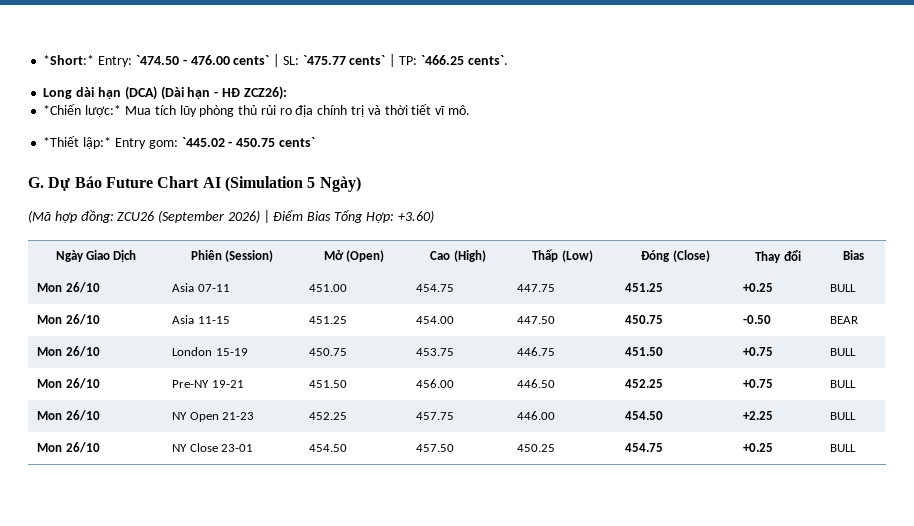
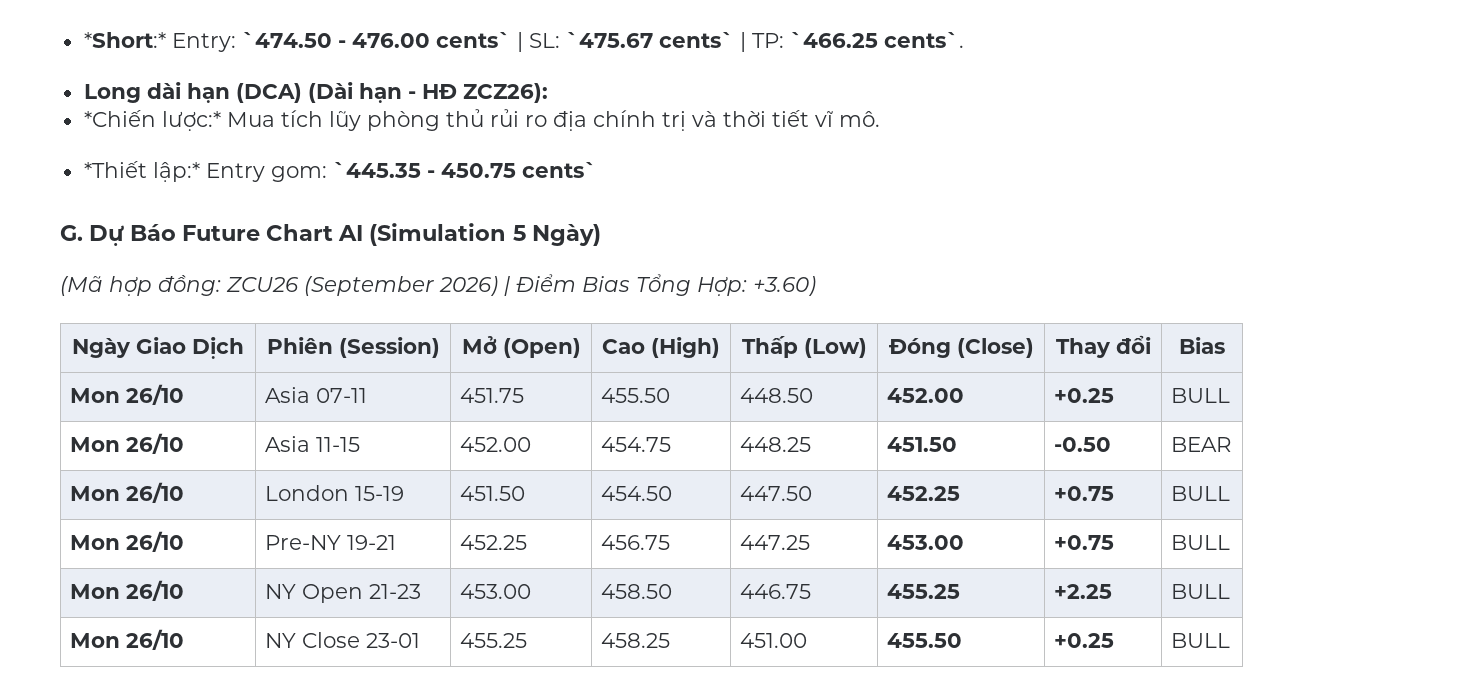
[302,55,346,65] `475.77 -> [565,32,653,48] `475.67
[181,137,225,147] `445.02 -> [332,162,421,178] `445.35
[309,284,348,292] [416,284,455,292] [517,284,556,292] [625,283,664,292] 451.00 | 454.75 | 447.75 | 451.25 -> [459,388,524,403] [600,388,670,403] [739,388,813,403] [886,388,964,403] 451.75 | 455.50 | 448.50 | 452.00
[309,316,348,324] [416,316,455,324] [517,316,556,324] [625,315,664,324] 451.25 | 454.00 | 447.50 | 450.75 -> [459,437,531,452] [600,437,671,452] [739,437,811,452] [886,437,957,452] 452.00 | 454.75 | 448.25 | 451.50
[309,348,348,356] [416,348,455,356] [517,347,556,356] [625,347,664,356] 450.75 | 453.75 | 446.75 | 451.50 -> [459,486,525,501] [600,486,672,501] [739,486,812,501] [886,486,960,501] 451.50 | 454.50 | 447.50 | 452.25
[309,380,348,388] [416,379,455,388] [517,379,556,388] [625,379,664,388] 451.50 | 456.00 | 446.50 | 452.25 -> [459,535,527,550] [600,535,670,550] [739,535,810,550] [886,535,964,550] 452.25 | 456.75 | 447.25 | 453.00
[309,412,348,420] [416,412,455,420] [517,411,556,420] [625,411,664,420] 452.25 | 457.75 | 446.00 | 454.50 -> [459,584,531,599] [600,584,672,599] [739,584,811,599] [886,584,960,599] 453.00 | 458.50 | 446.75 | 455.25
[309,444,348,452] [416,444,455,452] [517,444,556,452] [625,443,664,452] 454.50 | 457.50 | 450.25 | 454.75 -> [459,633,527,648] [600,633,670,648] [739,633,807,648] [886,633,962,648] 455.25 | 458.25 | 451.00 | 455.50

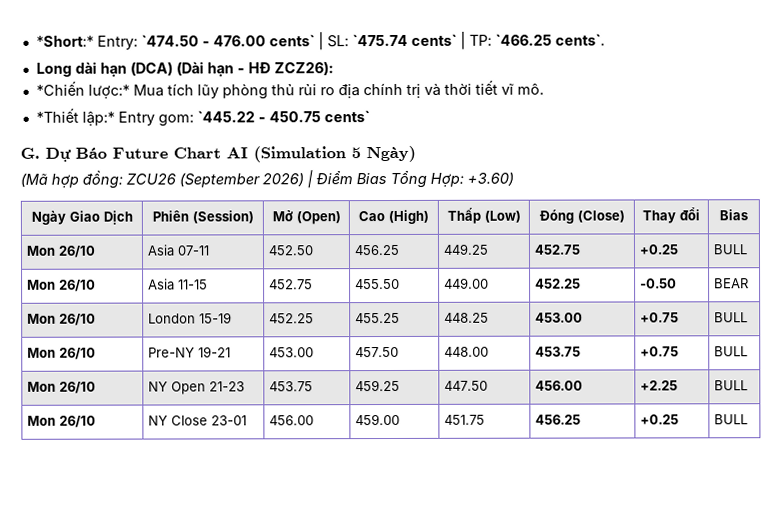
[565,32,653,48] `475.67 -> [351,33,408,47] `475.74
[332,162,421,178] `445.35 -> [196,110,255,123] `445.22
[459,388,524,403] [600,388,670,403] [739,388,813,403] [886,388,964,403] 451.75 | 455.50 | 448.50 | 452.00 -> [268,245,314,256] [354,244,400,256] [443,243,489,255] [534,244,581,255] 452.50 | 456.25 | 449.25 | 452.75
[459,437,531,452] [600,437,671,452] [739,437,811,452] [886,437,957,452] 452.00 | 454.75 | 448.25 | 451.50 -> [269,279,314,290] [355,278,401,290] [444,277,490,289] [535,278,582,289] 452.75 | 455.50 | 449.00 | 452.25
[459,486,525,501] [600,486,672,501] [739,486,812,501] [886,486,960,501] 451.50 | 454.50 | 447.50 | 452.25 -> [269,313,315,324] [355,312,401,324] [444,312,490,323] [535,312,584,323] 452.25 | 455.25 | 448.25 | 453.00
[459,535,527,550] [600,535,670,550] [739,535,810,550] [886,535,964,550] 452.25 | 456.75 | 447.25 | 453.00 -> [269,347,315,358] [355,346,400,358] [444,346,490,357] [535,346,582,357] 453.00 | 457.50 | 448.00 | 453.75
[459,584,531,599] [600,584,672,599] [739,584,811,599] [886,584,960,599] 453.00 | 458.50 | 446.75 | 455.25 -> [269,381,314,392] [355,379,401,392] [444,380,489,391] [535,380,584,391] 453.75 | 459.25 | 447.50 | 456.00
[459,633,527,648] [600,633,670,648] [739,633,807,648] [886,633,962,648] 455.25 | 458.25 | 451.00 | 455.50 -> [269,415,315,426] [355,413,401,426] [444,414,486,425] [535,414,582,425] 456.00 | 459.00 | 451.75 | 456.25

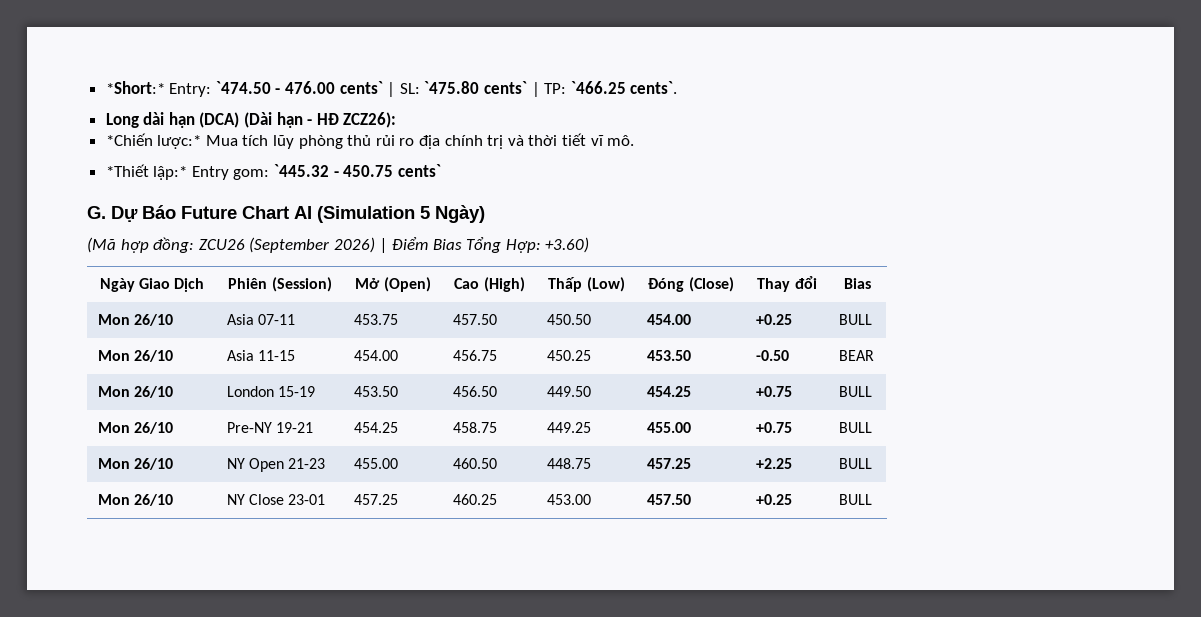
[351,33,408,47] `475.74 -> [424,81,480,94] `475.80
[196,110,255,123] `445.22 -> [274,164,330,177] `445.32
[268,245,314,256] [354,244,400,256] [443,243,489,255] [534,244,581,255] 452.50 | 456.25 | 449.25 | 452.75 -> [353,314,398,325] [452,314,497,325] [546,314,591,325] [646,314,691,325] 453.75 | 457.50 | 450.50 | 454.00
[269,279,314,290] [355,278,401,290] [444,277,490,289] [535,278,582,289] 452.75 | 455.50 | 449.00 | 452.25 -> [353,350,398,361] [452,350,497,361] [546,350,591,361] [646,350,691,361] 454.00 | 456.75 | 450.25 | 453.50
[269,313,315,324] [355,312,401,324] [444,312,490,323] [535,312,584,323] 452.25 | 455.25 | 448.25 | 453.00 -> [353,386,398,397] [452,386,497,397] [546,386,591,397] [646,386,691,397] 453.50 | 456.50 | 449.50 | 454.25
[269,347,315,358] [355,346,400,358] [444,346,490,357] [535,346,582,357] 453.00 | 457.50 | 448.00 | 453.75 -> [353,422,398,433] [452,422,497,433] [546,422,591,433] [646,422,691,433] 454.25 | 458.75 | 449.25 | 455.00
[269,381,314,392] [355,379,401,392] [444,380,489,391] [535,380,584,391] 453.75 | 459.25 | 447.50 | 456.00 -> [353,458,398,469] [452,458,497,469] [546,458,591,469] [646,458,691,469] 455.00 | 460.50 | 448.75 | 457.25
[269,415,315,426] [355,413,401,426] [444,414,486,425] [535,414,582,425] 456.00 | 459.00 | 451.75 | 456.25 -> [353,494,398,505] [452,494,497,505] [546,494,591,505] [646,494,691,505] 457.25 | 460.25 | 453.00 | 457.50

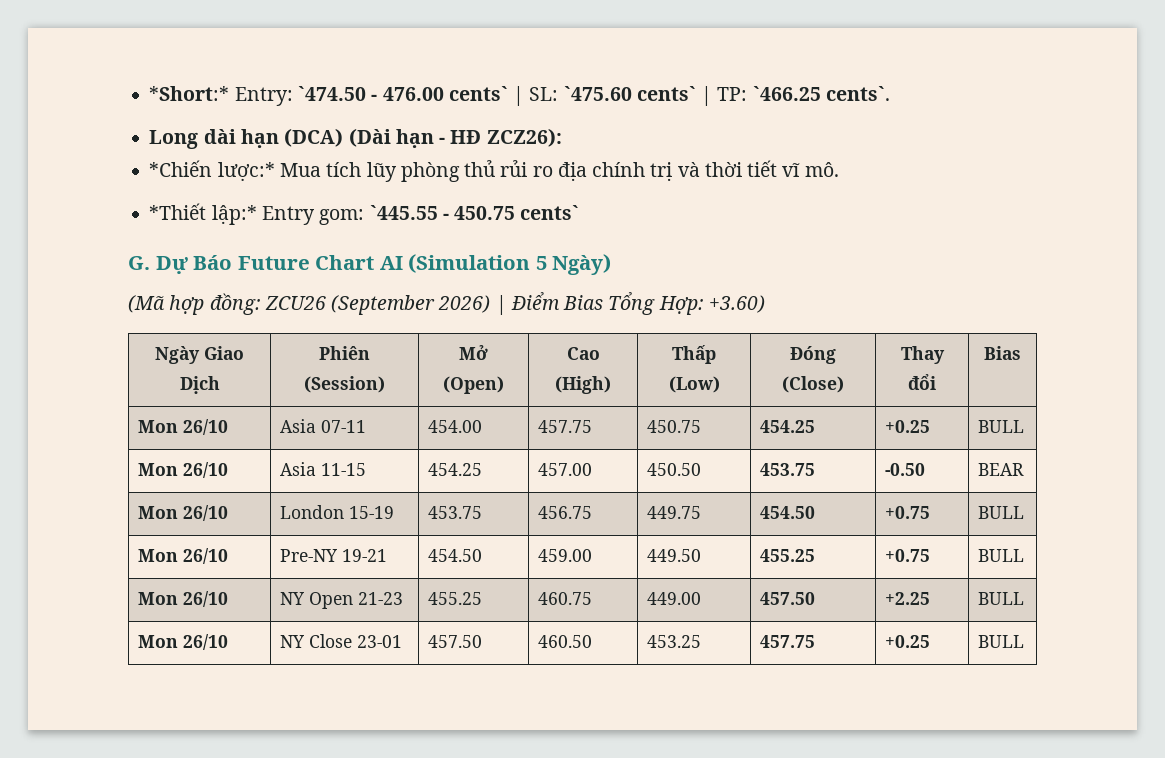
[424,81,480,94] `475.80 -> [563,86,632,101] `475.60
[274,164,330,177] `445.32 -> [369,205,438,220] `445.55
[353,314,398,325] [452,314,497,325] [546,314,591,325] [646,314,691,325] 453.75 | 457.50 | 450.50 | 454.00 -> [428,420,483,433] [538,420,593,433] [647,420,702,433] [760,420,816,433] 454.00 | 457.75 | 450.75 | 454.25
[353,350,398,361] [452,350,497,361] [546,350,591,361] [646,350,691,361] 454.00 | 456.75 | 450.25 | 453.50 -> [428,463,483,476] [538,463,593,476] [647,463,702,476] [760,463,816,476] 454.25 | 457.00 | 450.50 | 453.75
[353,386,398,397] [452,386,497,397] [546,386,591,397] [646,386,691,397] 453.50 | 456.50 | 449.50 | 454.25 -> [428,506,483,519] [538,506,593,519] [647,506,702,519] [760,506,816,519] 453.75 | 456.75 | 449.75 | 454.50
[353,422,398,433] [452,422,497,433] [546,422,591,433] [646,422,691,433] 454.25 | 458.75 | 449.25 | 455.00 -> [428,549,483,562] [538,549,593,562] [647,549,702,562] [760,549,816,562] 454.50 | 459.00 | 449.50 | 455.25
[353,458,398,469] [452,458,497,469] [546,458,591,469] [646,458,691,469] 455.00 | 460.50 | 448.75 | 457.25 -> [428,592,483,605] [538,592,593,605] [647,592,702,605] [760,592,816,605] 455.25 | 460.75 | 449.00 | 457.50
[353,494,398,505] [452,494,497,505] [546,494,591,505] [646,494,691,505] 457.25 | 460.25 | 453.00 | 457.50 -> [428,635,483,648] [538,635,593,648] [647,635,702,648] [760,635,816,648] 457.50 | 460.50 | 453.25 | 457.75

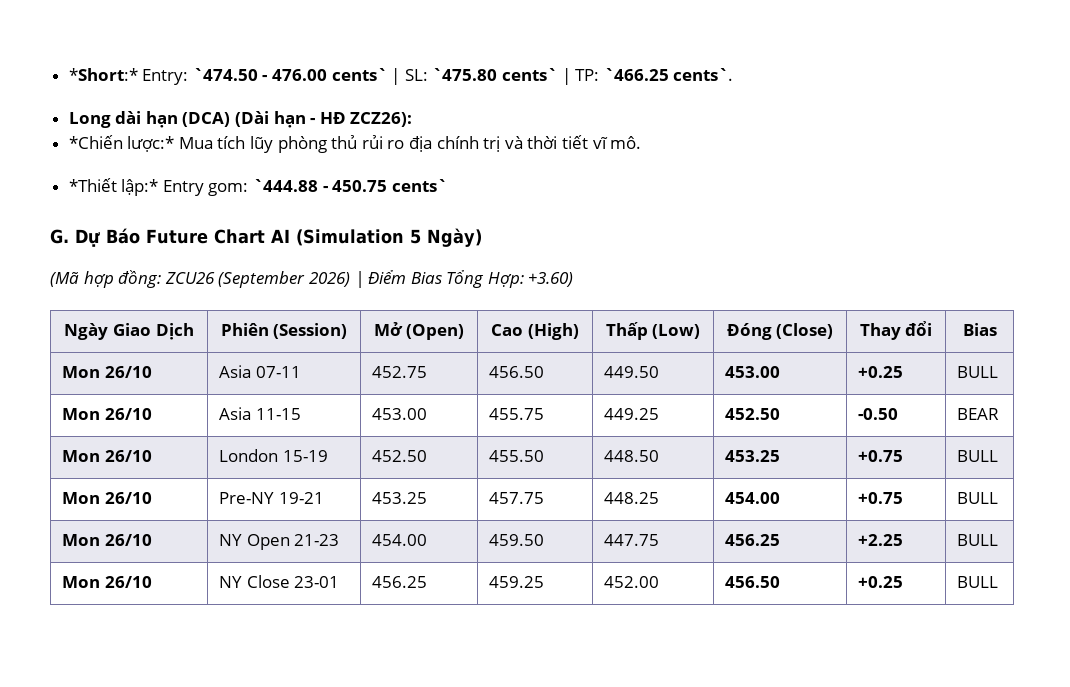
[563,86,632,101] `475.60 -> [432,68,498,81] `475.80
[369,205,438,220] `445.55 -> [253,179,319,192] `444.88
[428,420,483,433] [538,420,593,433] [647,420,702,433] [760,420,816,433] 454.00 | 457.75 | 450.75 | 454.25 -> [372,366,428,378] [489,366,545,378] [604,366,660,378] [725,366,781,378] 452.75 | 456.50 | 449.50 | 453.00
[428,463,483,476] [538,463,593,476] [647,463,702,476] [760,463,816,476] 454.25 | 457.00 | 450.50 | 453.75 -> [372,408,428,420] [489,408,545,420] [604,408,660,420] [725,408,781,420] 453.00 | 455.75 | 449.25 | 452.50
[428,506,483,519] [538,506,593,519] [647,506,702,519] [760,506,816,519] 453.75 | 456.75 | 449.75 | 454.50 -> [372,450,428,462] [489,450,545,462] [604,450,660,462] [725,450,781,462] 452.50 | 455.50 | 448.50 | 453.25
[428,549,483,562] [538,549,593,562] [647,549,702,562] [760,549,816,562] 454.50 | 459.00 | 449.50 | 455.25 -> [372,492,428,504] [489,492,545,504] [604,492,660,504] [725,492,781,504] 453.25 | 457.75 | 448.25 | 454.00
[428,592,483,605] [538,592,593,605] [647,592,702,605] [760,592,816,605] 455.25 | 460.75 | 449.00 | 457.50 -> [372,534,428,546] [489,534,545,546] [604,534,660,546] [725,534,781,546] 454.00 | 459.50 | 447.75 | 456.25
[428,635,483,648] [538,635,593,648] [647,635,702,648] [760,635,816,648] 457.50 | 460.50 | 453.25 | 457.75 -> [372,576,428,588] [489,576,545,588] [604,576,660,588] [725,576,781,588] 456.25 | 459.25 | 452.00 | 456.50

